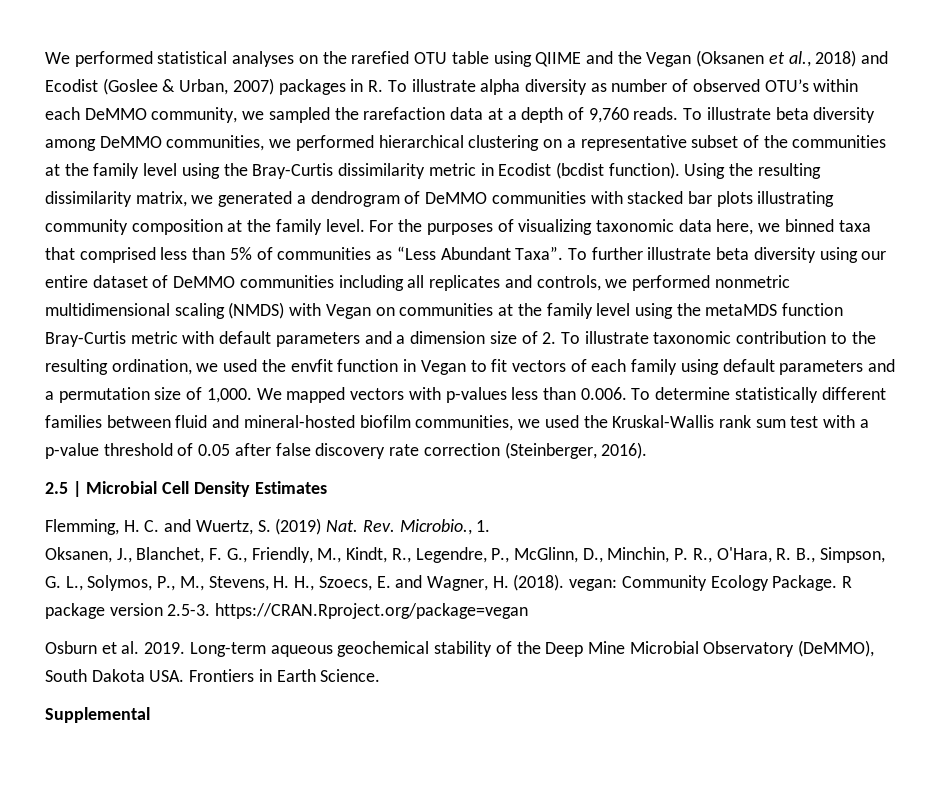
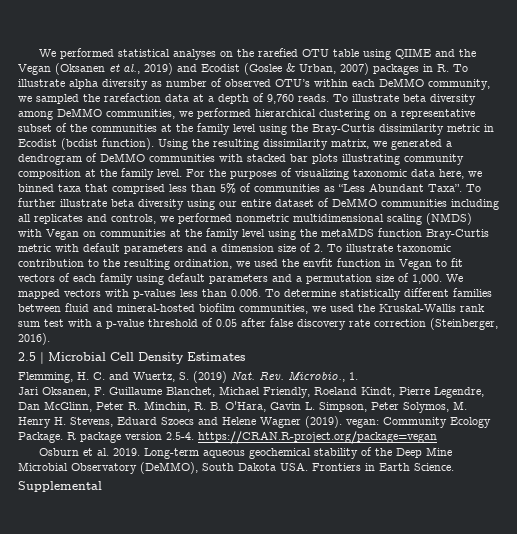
[815,50,857,67] 2018) -> [144,63,173,75] 2019)
[45,547,885,563] [45,574,565,591] Oksanen, J., Blanchet, F. G., Friendly, M., Kindt, R., Legendre, P., McGlinn, D., Minchin, P. R., O'Hara, R. B., Simpson, G. L., Solymos, P., M., Stevens, H. H., Szoecs, E. and Wagner, H. (2018). -> [18,386,484,398] [18,401,467,413] [18,416,342,428] Jari Oksanen, F. Guillaume Blanchet, Michael Friendly, Roeland Kindt, Pierre Legendre, Dan McGlinn, Peter R. Minchin, R. B. O'Hara, Gavin L. Simpson, Peter Solymos, M. Henry H. Stevens, Eduard Szoecs and Helene Wagner (2019).
[167,603,529,619] 2.5-3. https://CRAN.Rproject.org/package=vegan -> [166,431,437,444] 2.5-4. https://CRAN.R-project.org/package=vegan

